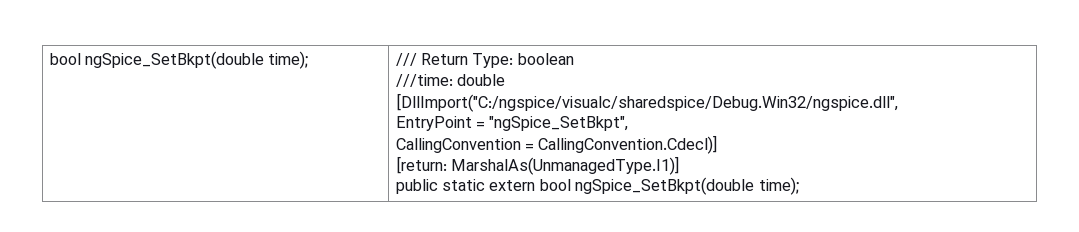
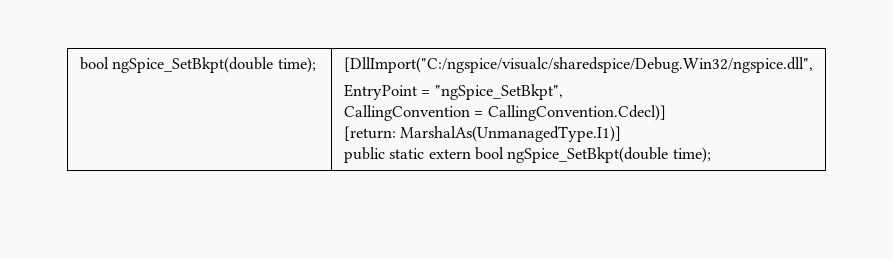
[395,53,574,68] [395,74,505,87] /// Return Type: boolean // ///time: double // -> (316, 65) none

